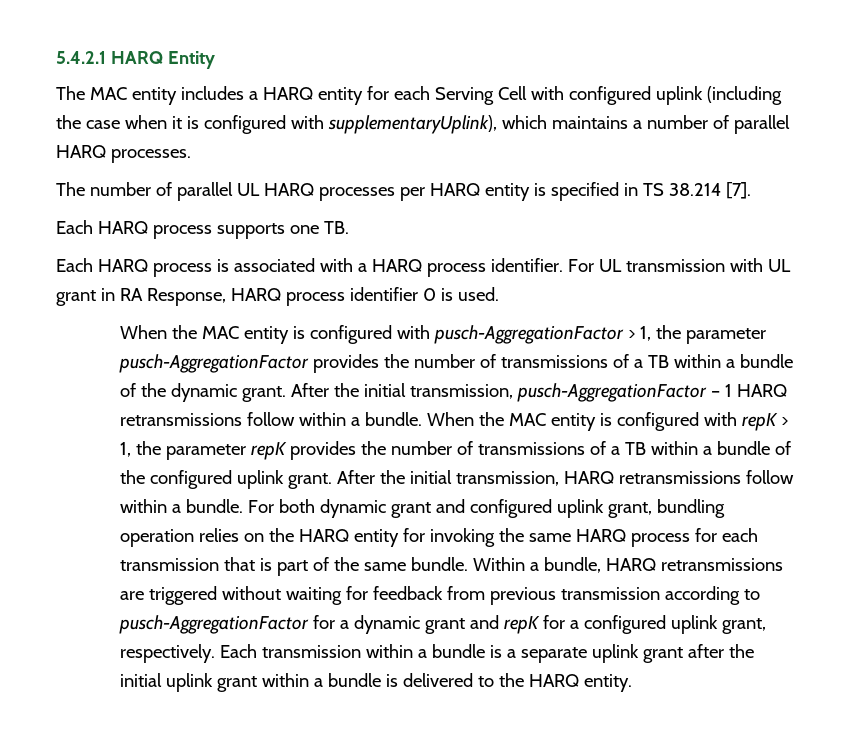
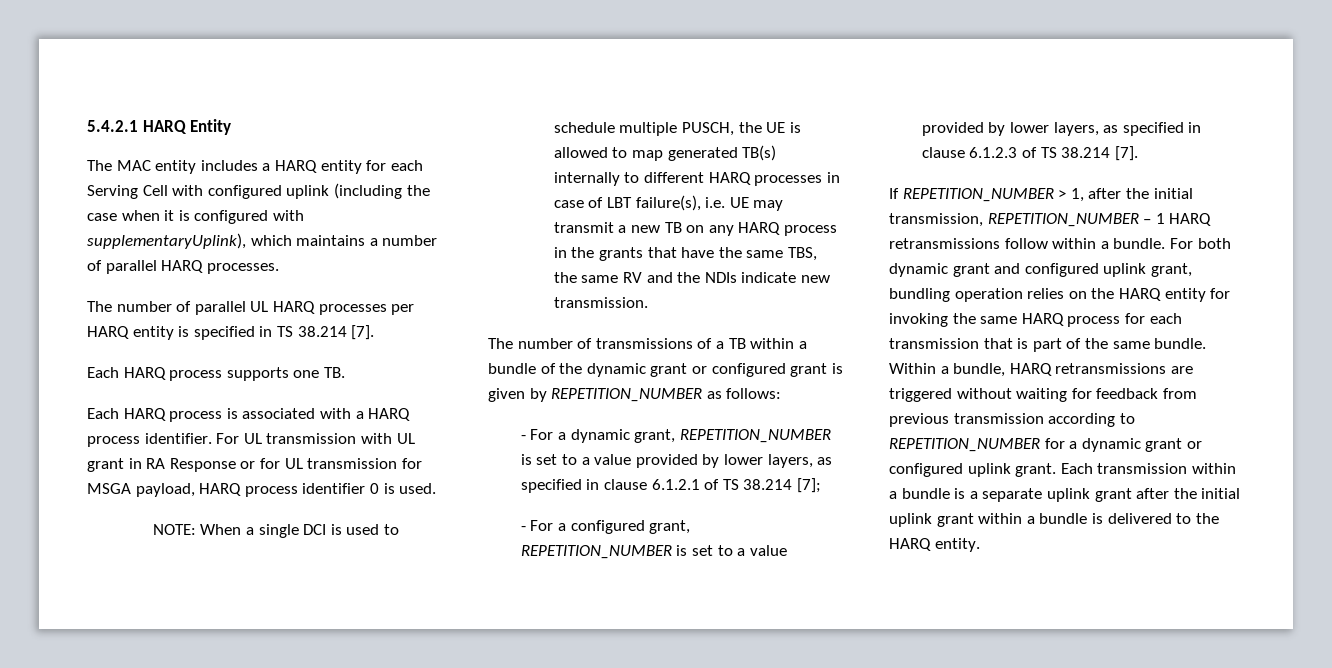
[146,288,226,306] Response, -> [169,458,422,472] [87,483,195,497] Response or for UL transmission for MSGA payload,
[119,325,766,344] [118,354,409,373] When the MAC entity is configured with pusch-AggregationFactor > 1, the parameter pusch-AggregationFactor provides the -> [152,524,399,538] [553,122,801,136] [553,145,777,161] [553,172,840,186] [553,195,784,211] [553,222,837,236] [553,247,817,261] [553,272,830,283] [553,297,648,308] [488,338,513,349] NOTE: When a single DCI is used to schedule multiple PUSCH, the UE is allowed to map generated TB(s) internally to different HARQ processes in case of LBT failure(s), i.e. UE may transmit a new TB on any HARQ process in the grants that have the same TBS, the same RV and the NDIs indicate new transmission. // The
[241,383,707,402] grant. After the initial transmission, pusch-AggregationFactor -> [650,363,843,377] [488,388,782,402] [520,429,831,443] [520,454,833,468] [520,478,821,493] [520,520,691,534] [520,545,787,559] [921,122,1202,136] [921,146,1138,161] [889,188,1193,202] [889,213,1139,227] grant or configured grant is given by REPETITION_NUMBER as follows: // - For a dynamic grant, REPETITION_NUMBER is set to a value provided by lower layers, as specified in clause 6.1.2.1 of TS 38.214 [7]; // - For a configured grant, REPETITION_NUMBER is set to a value provided by lower layers, as specified in clause 6.1.2.3 of TS 38.214 [7]. // If REPETITION_NUMBER > 1, after the initial transmission, REPETITION_NUMBER
[426,412,788,431] [119,441,791,460] [119,470,794,489] [119,499,243,513] When the MAC entity is configured with repK > 1, the parameter repK provides the number of transmissions of a TB within a bundle of the configured uplink grant. After the initial transmission, HARQ retransmissions follow within a bundle. -> (1166, 243) none
[118,615,309,634] pusch-AggregationFactor -> [889,438,1040,452] REPETITION_NUMBER
[469,615,766,634] [119,644,215,663] and repK for a configured uplink grant, respectively. -> [1186,441,1202,449] [889,463,1057,477] or configured uplink grant.

